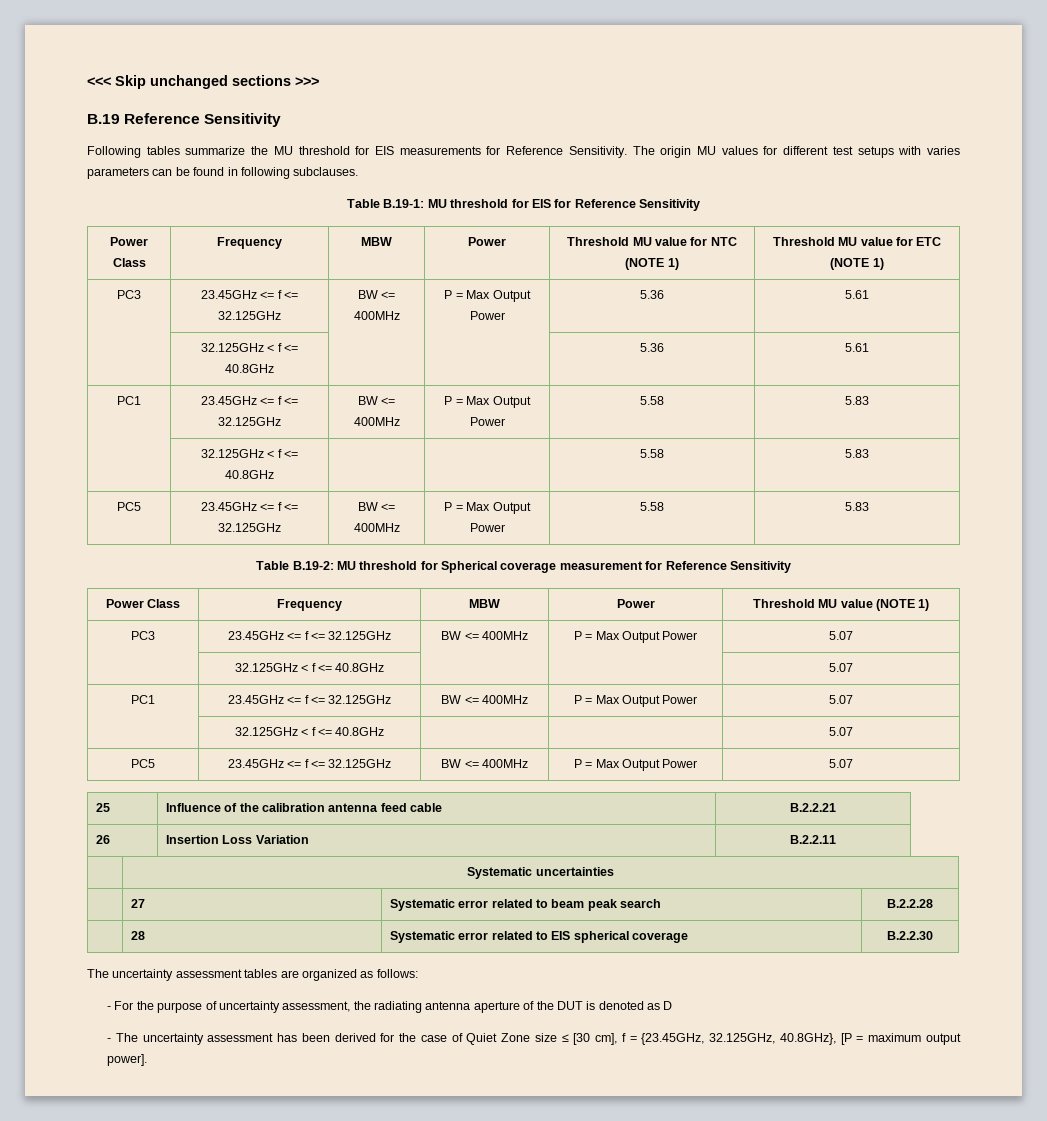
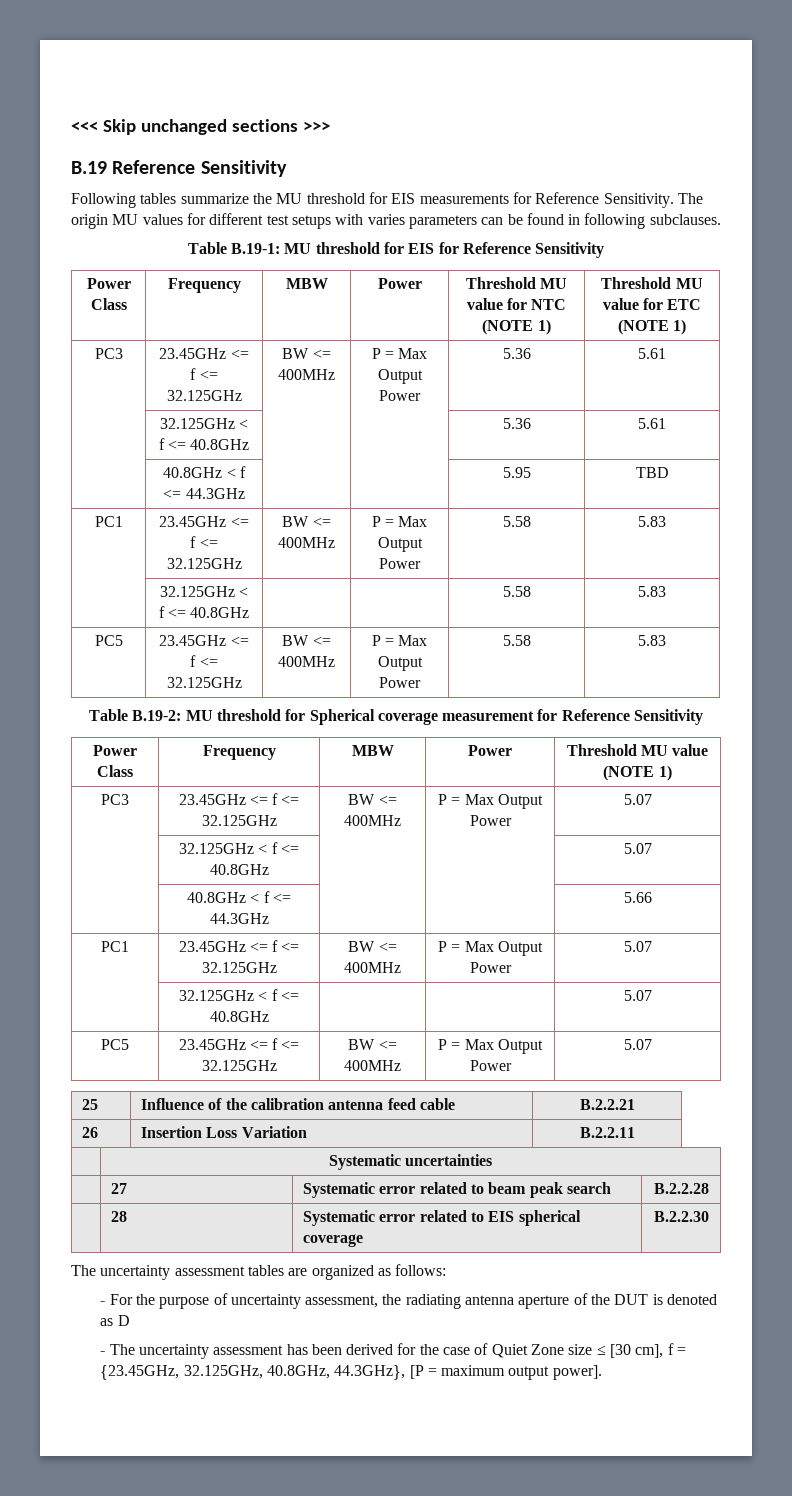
(869, 347) none -> [163,466,246,478] [163,488,245,499] [502,467,531,478] [635,467,669,478] // | 40.8GHz < f <= 44.3GHz | | | 5.95 | TBD
(853, 667) none -> [187,891,291,903] [209,913,269,924] [623,892,652,903] // | 40.8GHz < f <= 44.3GHz | | | 5.66
[779,1033,836,1045] 40.8GHz}, -> [266,1365,406,1380] 40.8GHz, 44.3GHz},

